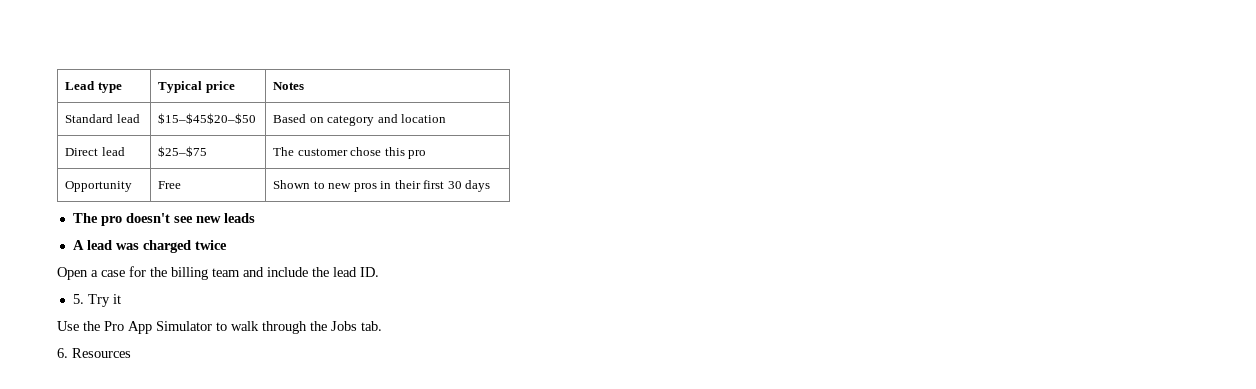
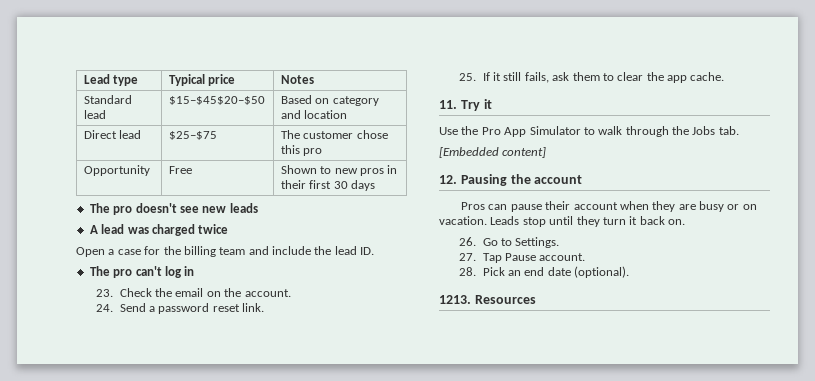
[72,294,84,304] 5. -> [89,266,195,278] [96,288,291,297] [96,303,265,314] [459,72,725,83] [439,100,457,109] The pro can't log in // 23. Check the email on the account. // 24. Send a password reset link. // 25. If it still fails, ask them to clear the app cache. // 11.
[57,348,68,358] 6. -> [439,147,547,158] [439,174,583,186] [461,201,757,212] [439,216,685,227] [459,237,560,248] [459,253,586,263] [459,266,630,278] [439,295,471,304] [Embedded content] // 12. Pausing the account // Pros can pause their account when they are busy or on vacation. Leads stop until they turn it back on. // 26. Go to Settings. // 27. Tap Pause account. // 28. Pick an end date (optional). // 1213.

